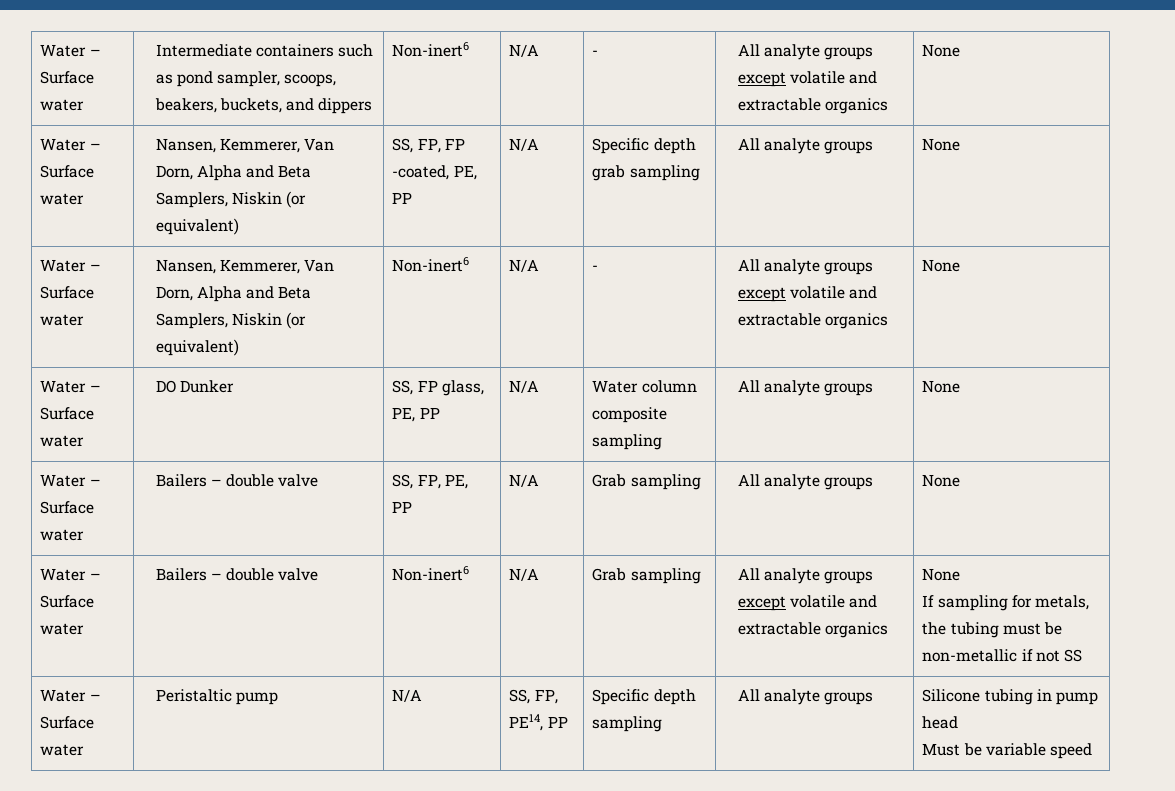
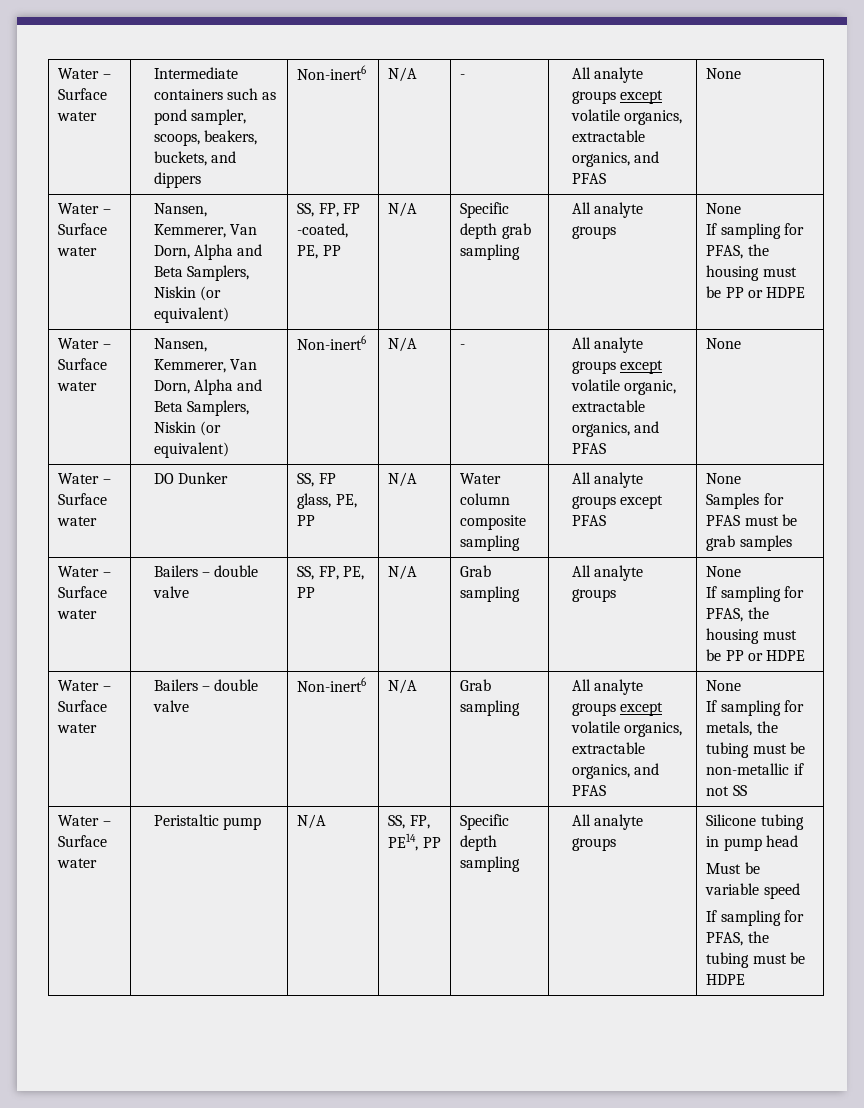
[849,71,878,84] [737,98,889,114] and extractable organics -> [624,110,683,125] [571,130,645,142] [571,151,660,167] [571,173,606,184] organics, extractable organics, and PFAS
(961, 144) none -> [706,223,804,239] [706,244,769,259] [706,265,797,281] [706,286,806,298] // If sampling for PFAS, the housing must be PP or HDPE
[849,286,878,299] [737,313,889,329] and extractable organics -> [624,380,677,395] [571,400,645,412] [571,421,660,437] [571,443,606,454] organic, extractable organics, and PFAS
[922,380,961,393] | None -> [620,495,664,509] [571,515,606,526] [706,473,742,484] [706,493,784,509] [706,514,797,526] [706,535,792,551] except PFAS | None // Samples for PFAS must be grab samples
(961, 480) none -> [706,586,804,602] [706,607,769,622] [706,628,797,644] [706,649,806,661] // If sampling for PFAS, the housing must be PP or HDPE
[849,595,878,608] [737,622,889,638] and extractable organics -> [624,722,683,737] [571,742,645,754] [571,763,660,779] [571,785,606,796] organics, extractable organics, and PFAS
(1092, 751) none -> [706,910,804,926] [706,931,769,946] [706,952,805,968] [706,974,746,985] // If sampling for PFAS, the tubing must be HDPE

